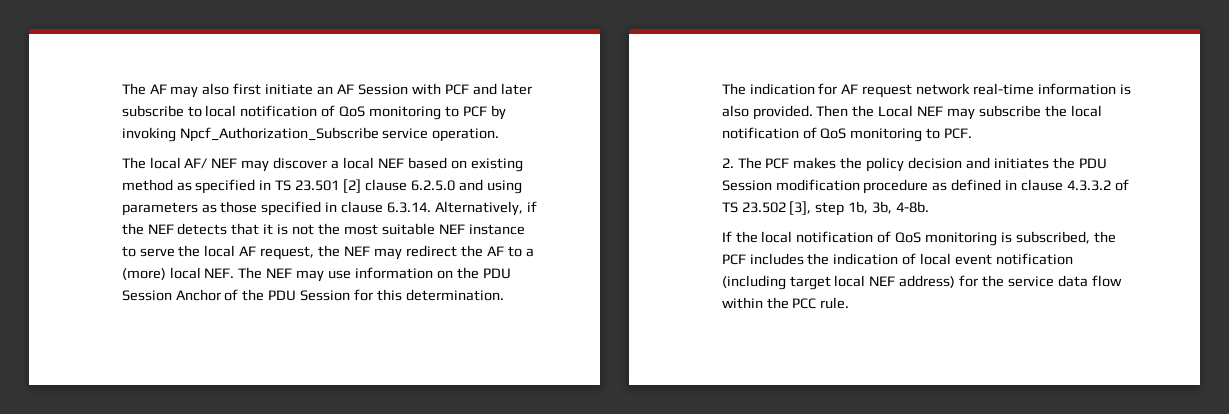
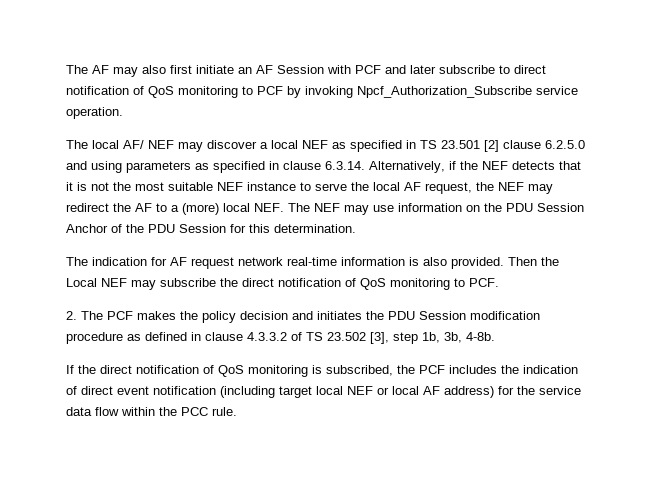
[205,105,237,117] local -> [514,65,547,74] direct
[407,157,523,172] [121,179,173,191] based on existing method -> (329, 144) none
[220,201,258,213] those -> (210, 166) none
[1070,105,1102,117] local -> [242,278,275,287] direct
[761,231,793,243] local -> [100,365,133,374] direct
[920,253,952,265] local -> [81,386,114,395] direct
(896, 281) none -> [377,386,441,395] or local AF

